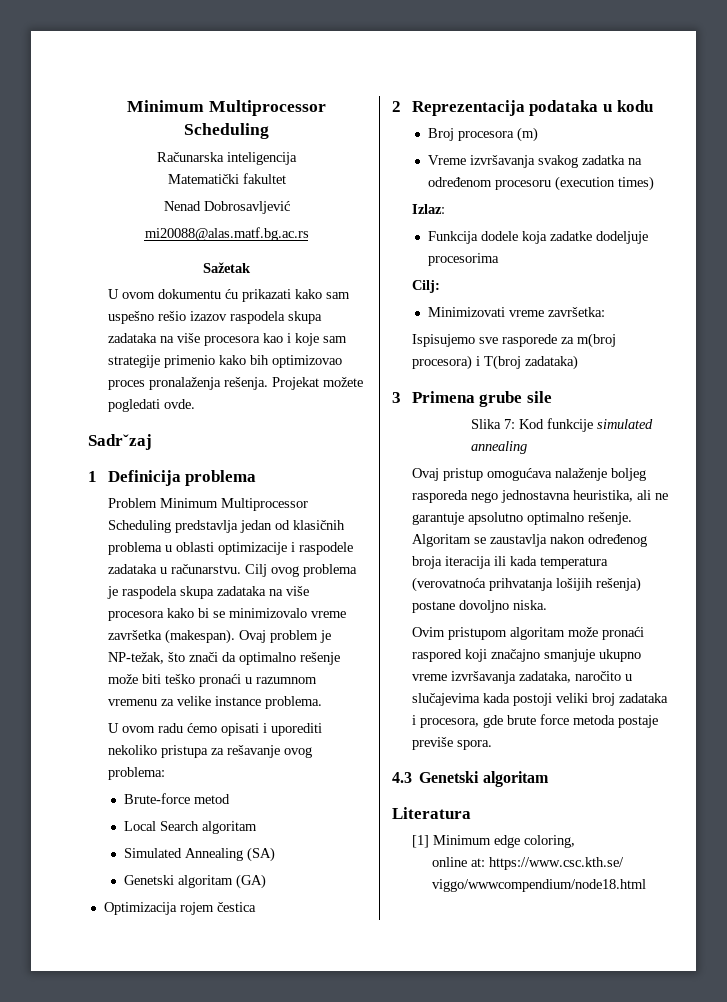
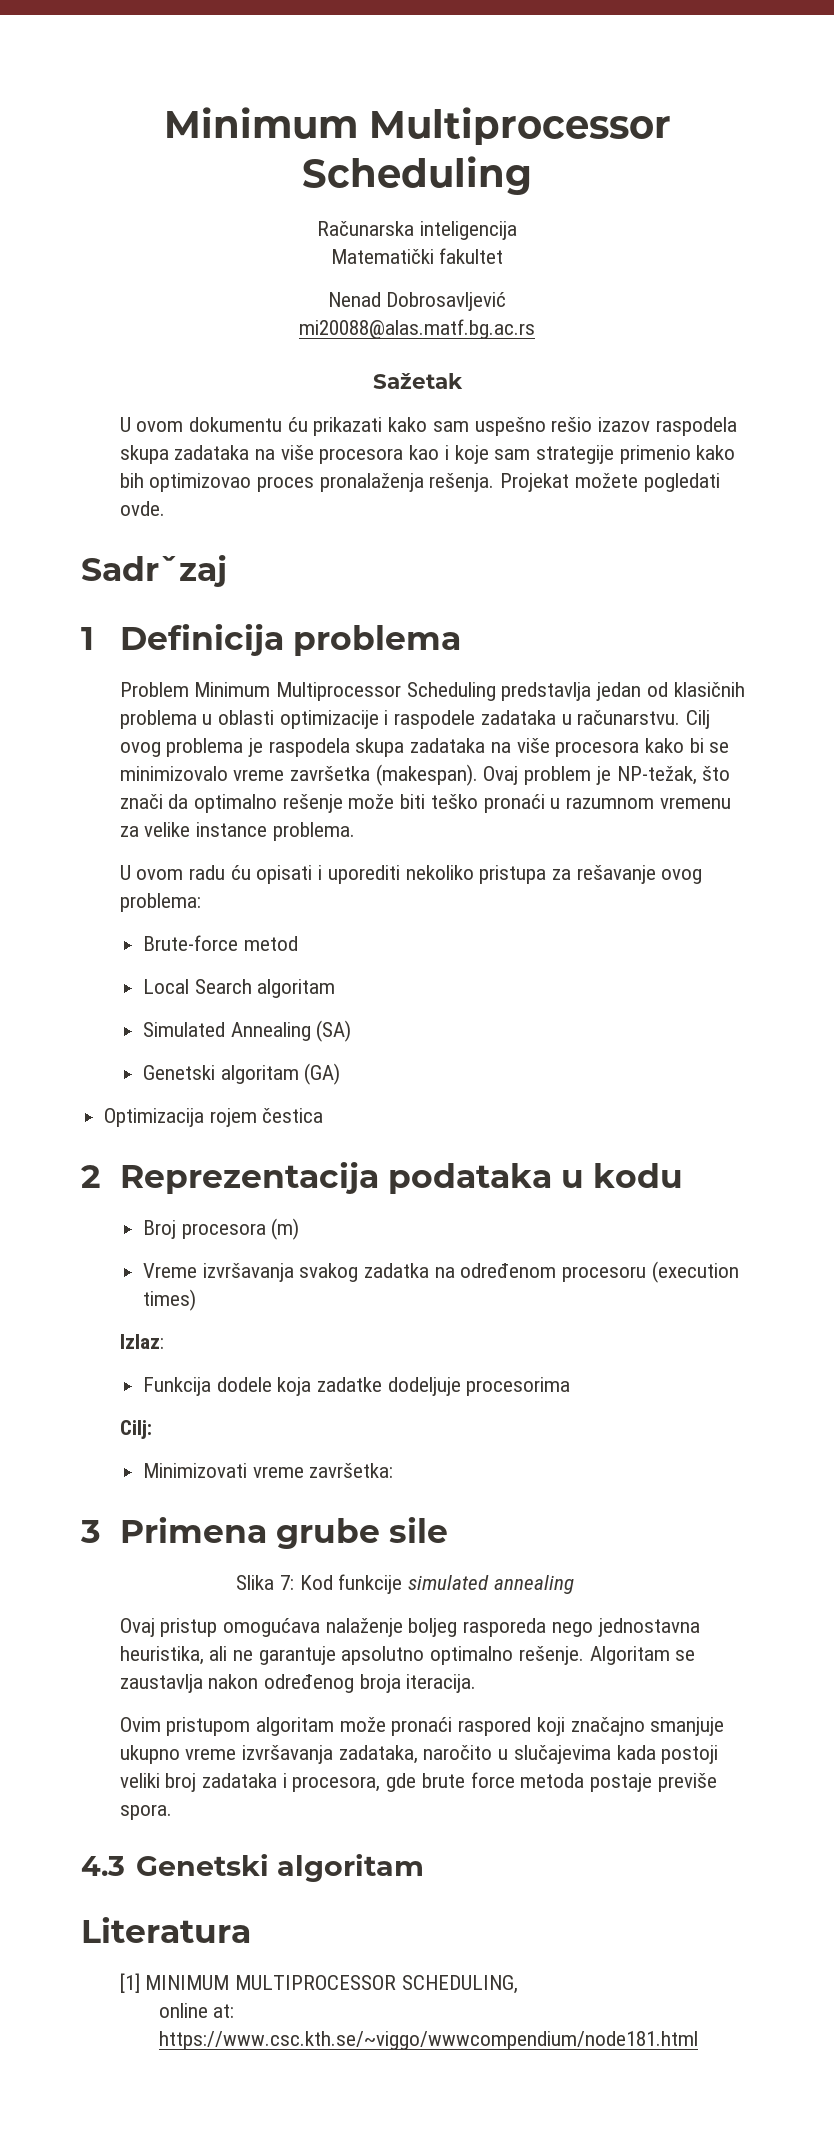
[186,723,217,733] ćemo -> [230,865,251,880] ću
[411,333,616,348] [411,355,578,370] // Ispisujemo sve rasporede za m(broj procesora) i T(broj zadataka) -> (394, 1470) none
[444,556,608,569] [411,577,641,592] [411,600,547,613] iteracija ili kada temperatura (verovatnoća prihvatanja lošijih rešenja) postane dovoljno niska. -> [406,1674,477,1693] iteracija.
[432,835,575,848] Minimum edge coloring, -> [145,1975,518,1994] MINIMUM MULTIPROCESSOR SCHEDULING,
[488,857,624,870] [431,879,646,892] https://www.csc.kth.se/ viggo/wwwcompendium/node18.html -> [158,2031,698,2050] https://www.csc.kth.se/~viggo/wwwcompendium/node181.html

